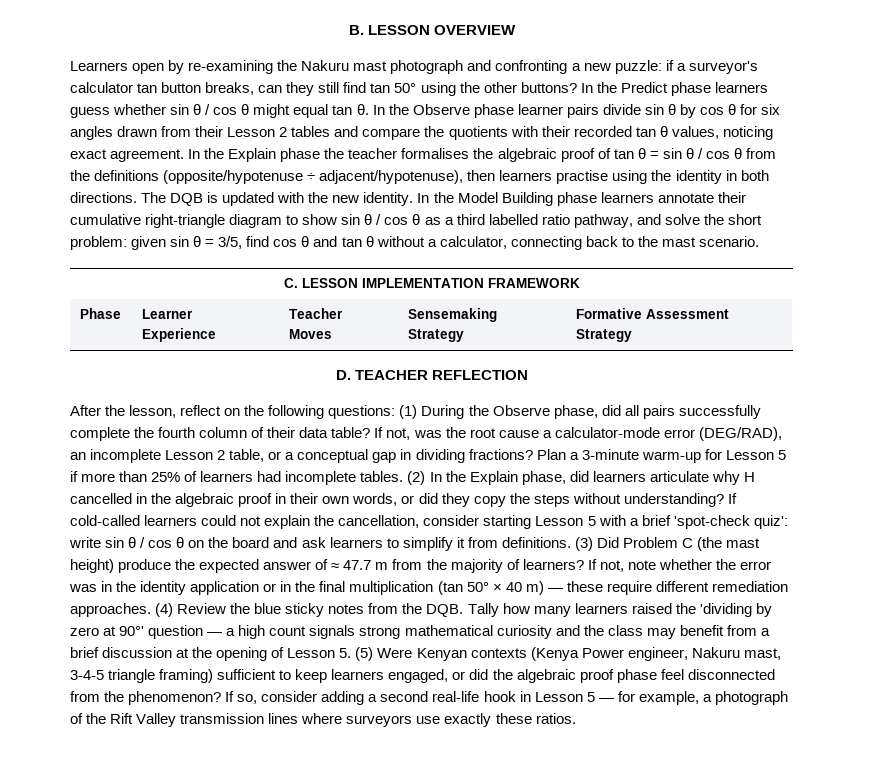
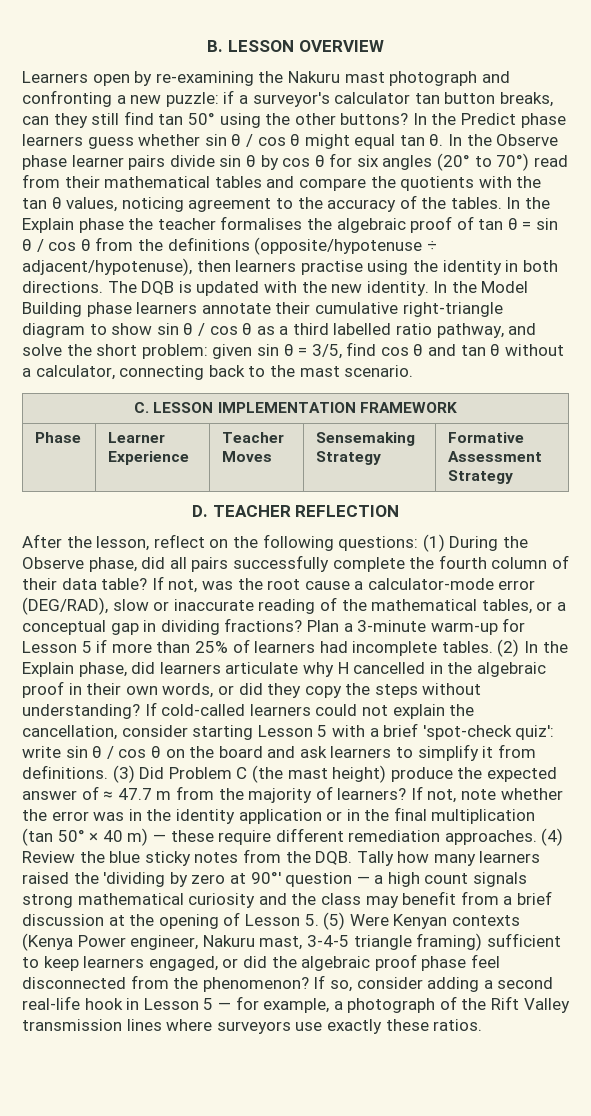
[117,126,288,137] drawn from their Lesson 2 -> [437,153,568,171] [22,174,211,188] (20° to 70°) read from their mathematical
[541,126,632,137] their recorded -> [516,176,542,188] the
[70,149,185,162] exact agreement. -> [188,195,502,212] agreement to the accuracy of the tables.
[70,449,265,463] an incomplete Lesson 2 table, -> [112,597,532,614] slow or inaccurate reading of the mathematical tables,

